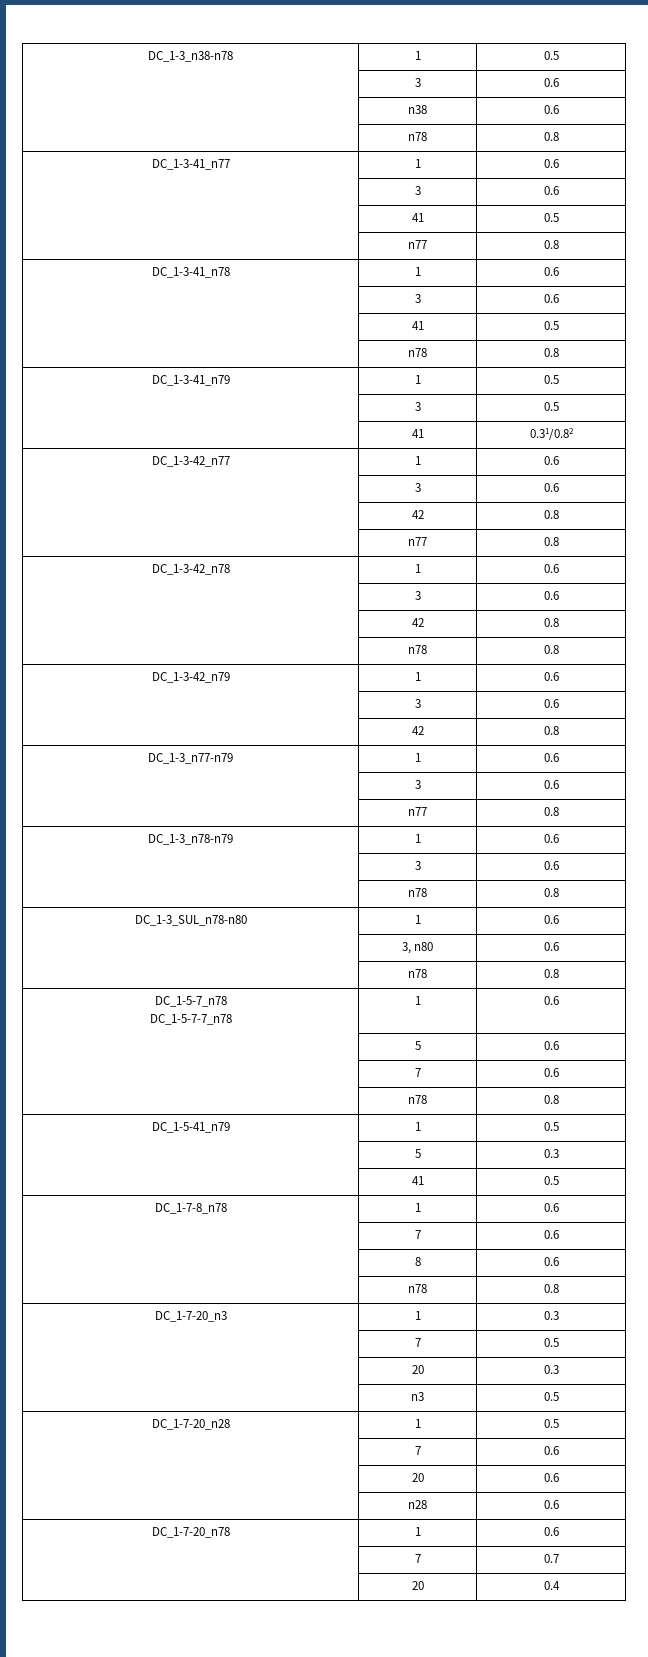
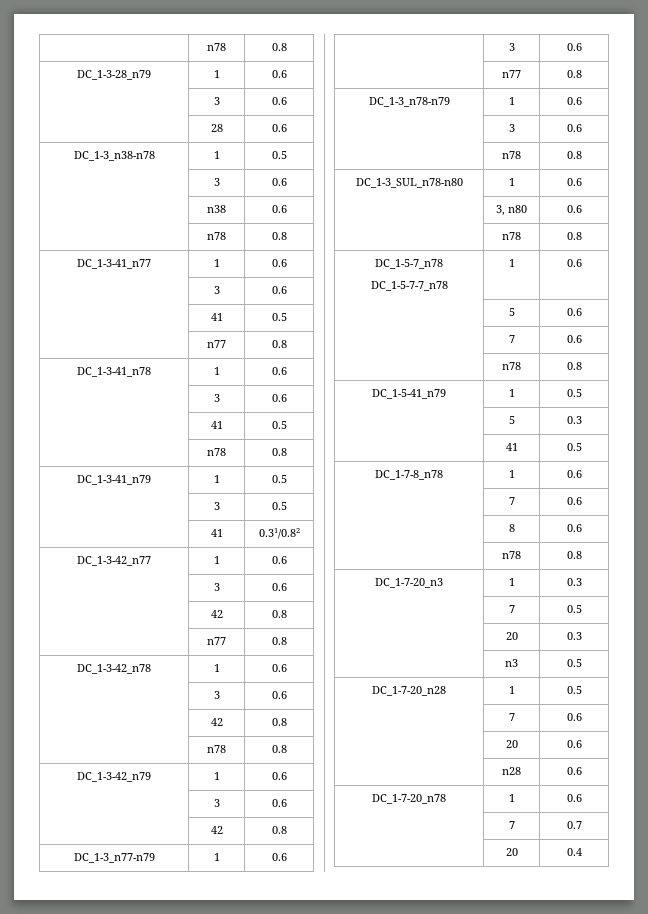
(148, 56) none -> [207,43,226,51] [271,43,287,51] [77,70,151,80] [213,70,220,78] [271,70,287,78] [213,97,220,105] [271,97,287,105] [210,124,223,132] [271,124,287,132] | n78 | 0.8 // DC_1-3-28_n79 | 1 | 0.6 // | 3 | 0.6 // | 28 | 0.6 //

